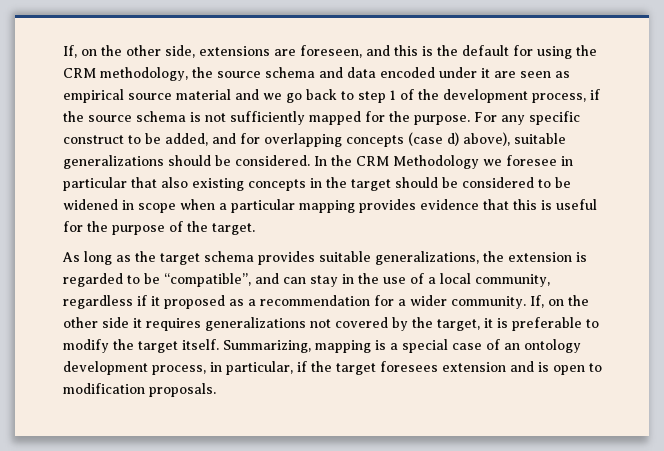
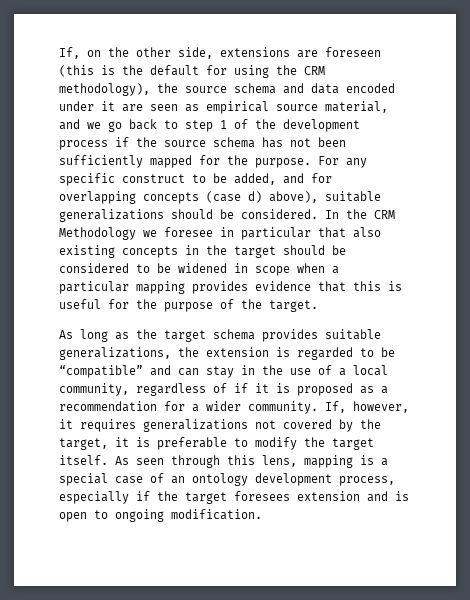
[300,45,418,58] foreseen, and this -> [325,47,381,57] [59,65,94,77] foreseen (this
[100,67,188,81] methodology, -> [59,83,150,96] methodology),
[176,89,231,100] material -> [325,101,388,113] material,
[532,93,586,103] process, -> [59,140,108,150] process
[190,112,226,122] is not -> [262,137,346,148] has not been
[164,273,251,287] “compatible”, -> [59,365,143,378] “compatible”
(133, 302) none -> [213,383,227,393] of
(160, 301) none -> [276,383,290,393] is
[548,295,589,306] [63,317,129,328] on the other side -> [353,401,409,413] however,
[223,340,311,353] Summarizing, -> [115,455,297,468] As seen through this lens,
[210,361,293,375] in particular, -> [59,491,129,504] especially
[63,383,216,397] modification proposals. -> [115,509,262,522] ongoing modification.

